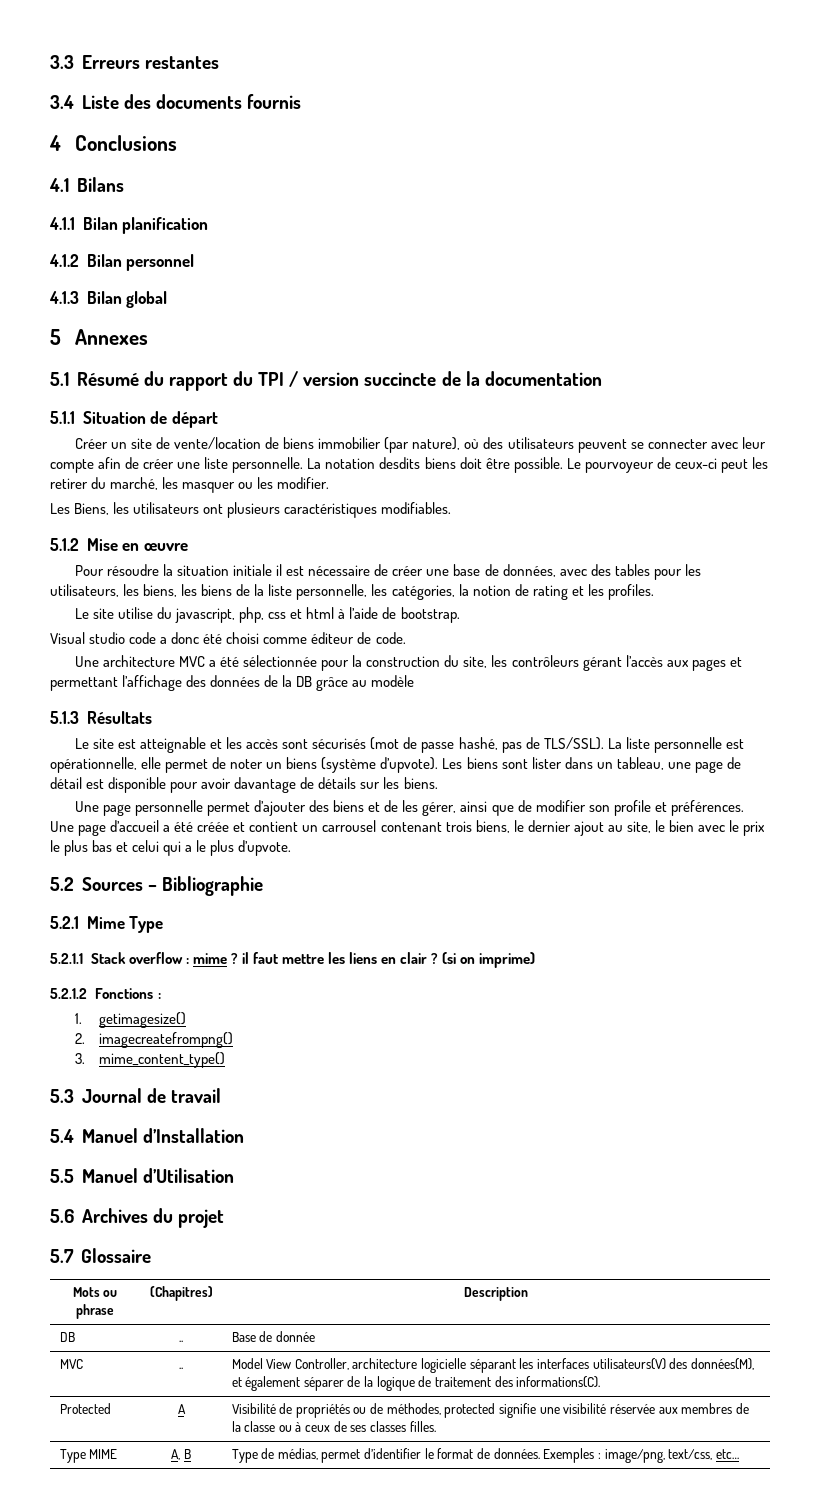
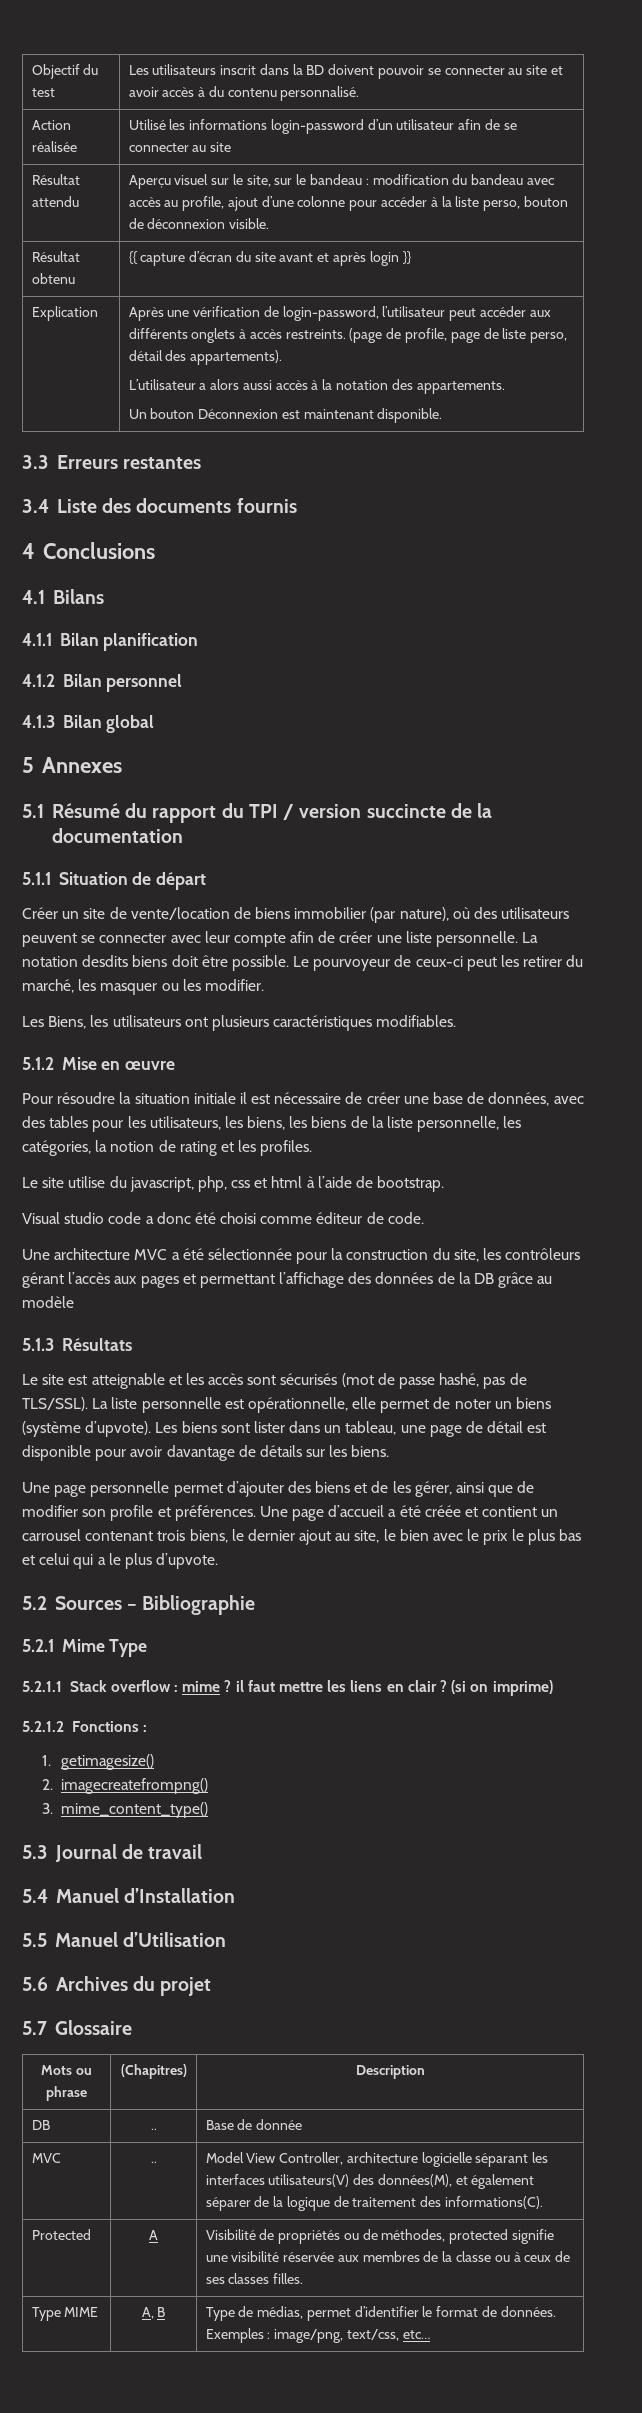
(50, 62) none -> [31,64,99,79] [31,88,55,97] [128,64,563,79] [128,86,360,101] [31,120,71,130] [31,141,77,152] [128,119,517,134] [128,142,232,152] [31,174,80,185] [31,196,79,207] [128,174,554,189] [128,196,568,211] [128,218,270,229] [31,251,80,262] [31,273,75,284] [128,251,411,266] [31,306,98,321] [128,306,551,321] [128,328,568,343] [128,350,283,365] [128,379,505,394] [128,408,443,423] Objectif du test | Les utilisateurs inscrit dans la BD doivent pouvoir se connecter au site et avoir accès à du contenu personnalisé. // Action réalisée | Utilisé les informations login-password d’un utilisateur afin de se connecter au site // Résultat attendu | Aperçu visuel sur le site, sur le bandeau : modification du bandeau avec accès au profile, ajout d’une colonne pour accéder à la liste perso, bouton de déconnexion visible. // Résultat obtenu | {{ capture d’écran du site avant et après login }} // Explication | Après une vérification de login-password, l’utilisateur peut accéder aux différents onglets à accès restreints. (page de profile, page de liste perso, détail des appartements). // L’utilisateur a alors aussi accès à la notation des appartements. // Un bouton Déconnexion est maintenant disponible. //

